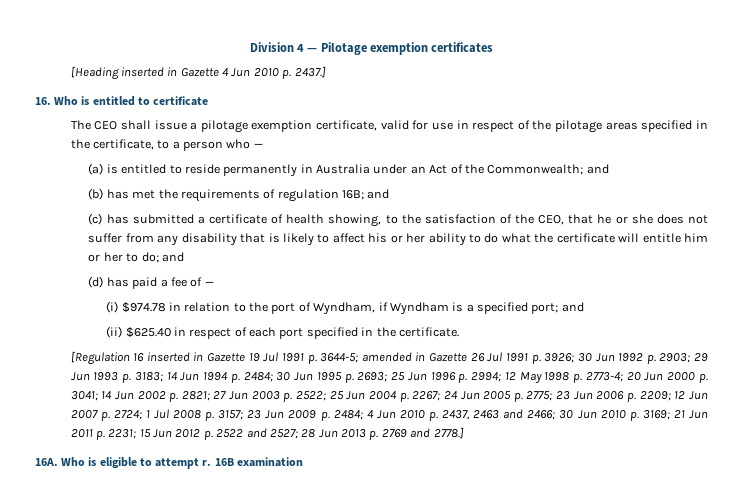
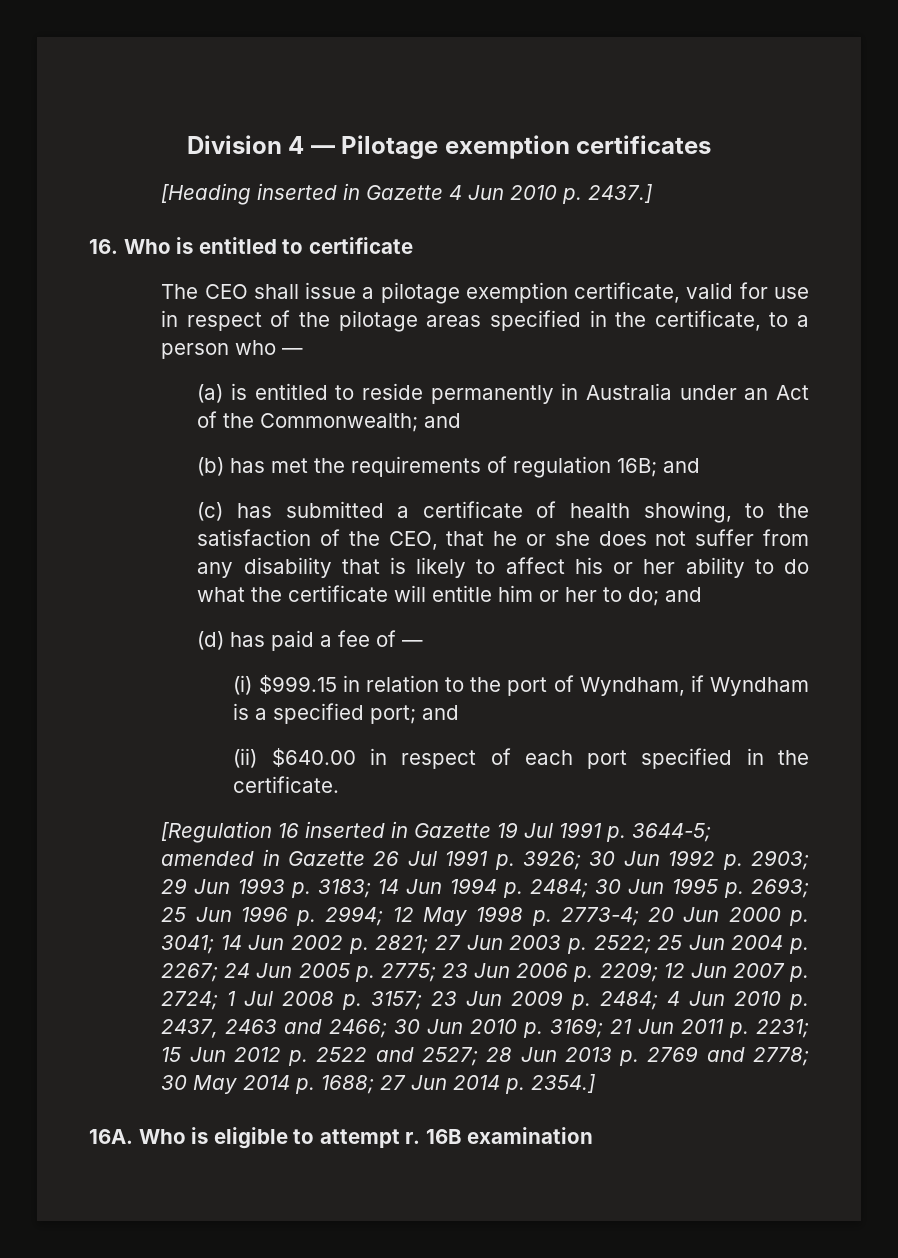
[121,302,166,313] $974.78 -> [258,675,337,694] $999.15
[125,327,171,338] $625.40 -> [271,748,356,767] $640.00
[433,427,464,439] 2778.] -> [753,1047,809,1066] [161,1074,596,1094] 2778; 30 May 2014 p. 1688; 27 Jun 2014 p. 2354.]

